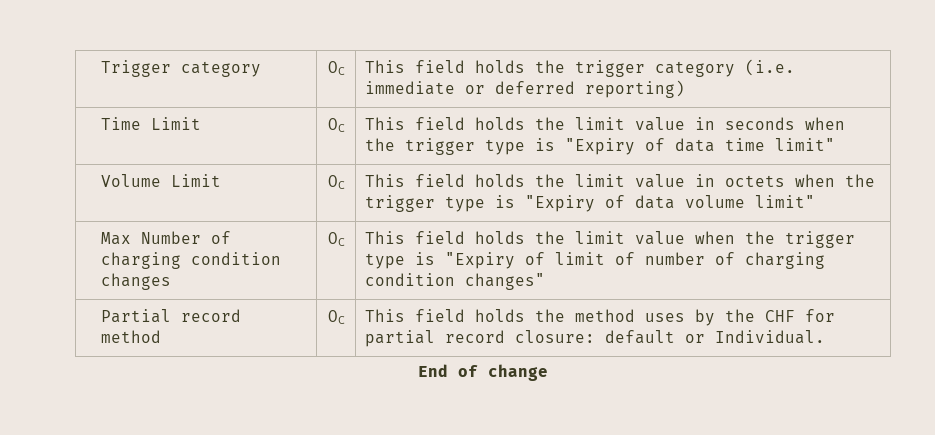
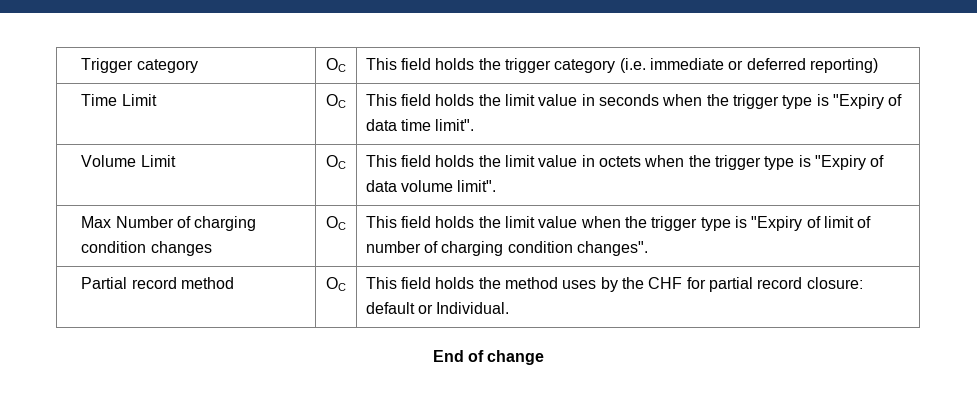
[775,138,836,151] limit" -> [435,119,475,131] limit".
[755,195,816,208] limit" -> [457,180,497,192] limit".
[465,273,546,290] changes" -> [577,241,649,256] changes".

